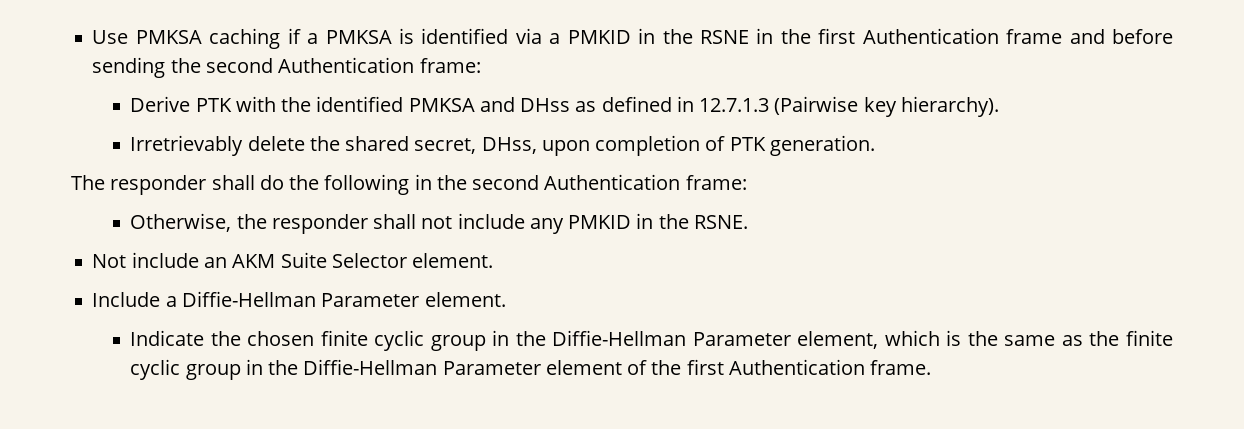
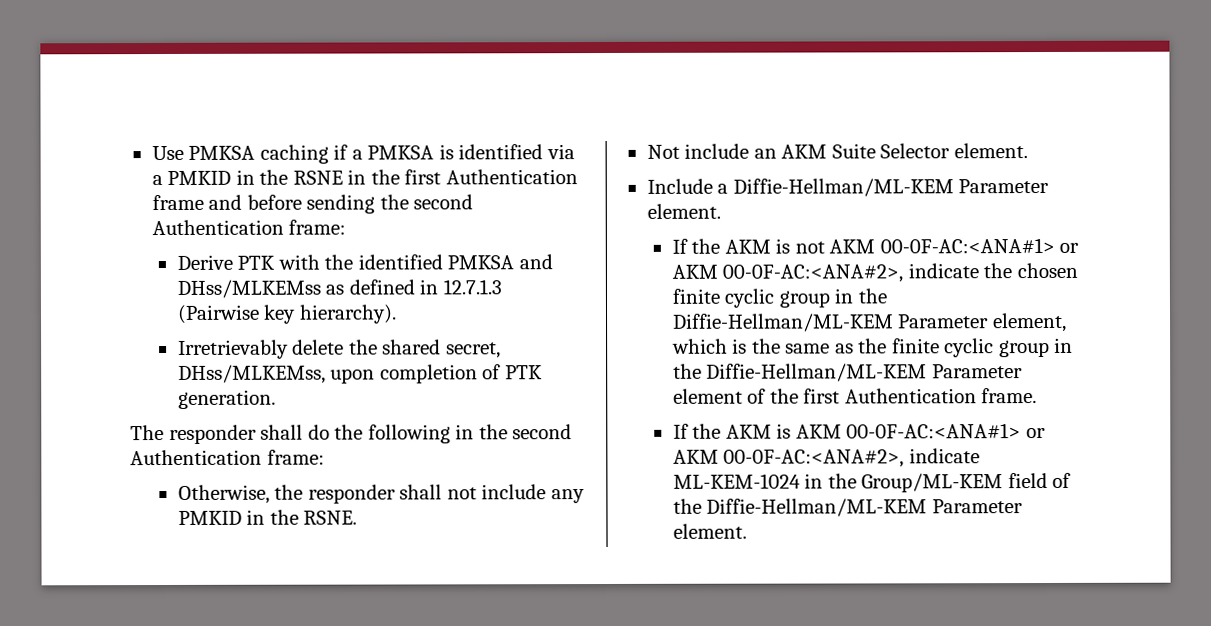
[520,98,571,112] DHss -> [176,279,321,298] DHss/MLKEMss
[481,137,537,154] DHss, -> [177,364,326,384] DHss/MLKEMss,
[181,291,316,307] Diffie-Hellman -> [732,178,954,197] Diffie-Hellman/ML-KEM
[130,330,205,346] Indicate -> [671,237,1080,254] [671,263,979,283] If the AKM is not AKM 00-0F-AC:<ANA#1> or AKM 00-0F-AC:<ANA#2>, indicate
[552,330,687,346] Diffie-Hellman -> [672,313,894,332] Diffie-Hellman/ML-KEM
[303,359,438,375] Diffie-Hellman -> [706,363,928,382] Diffie-Hellman/ML-KEM
(932, 367) none -> [672,423,1046,439] [672,448,980,468] [672,472,1072,493] [672,498,1023,517] [672,523,747,539] // If the AKM is AKM 00-0F-AC:<ANA#1> or AKM 00-0F-AC:<ANA#2>, indicate ML-KEM-1024 in the Group/ML-KEM field of the Diffie-Hellman/ML-KEM Parameter element.

